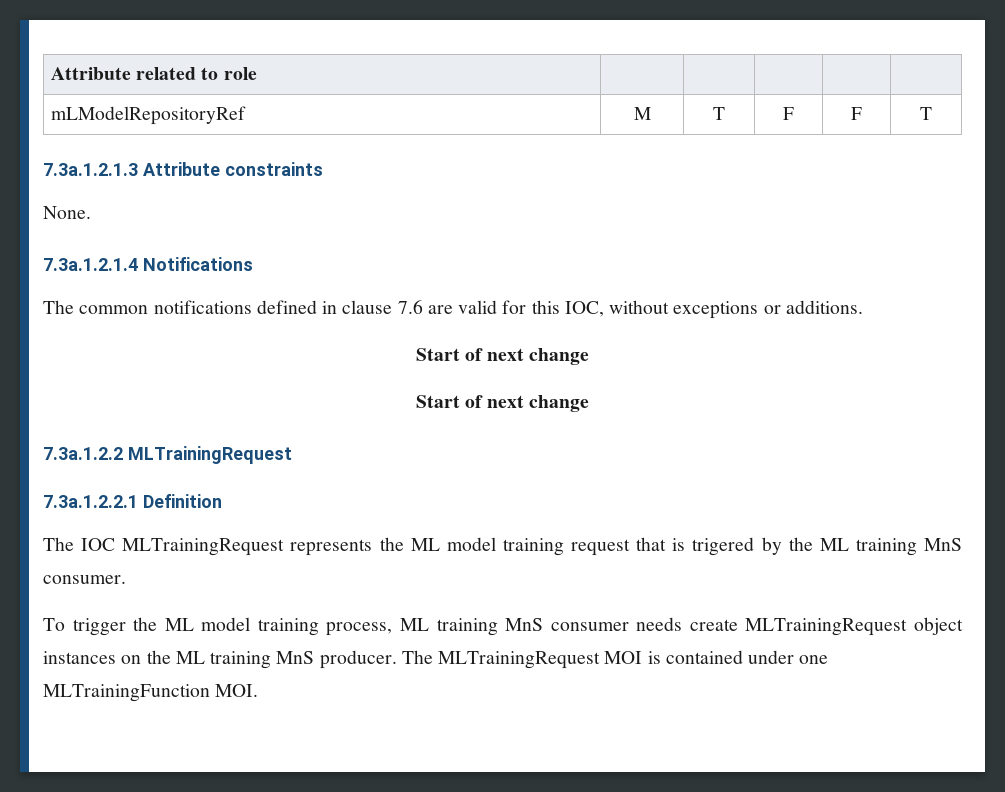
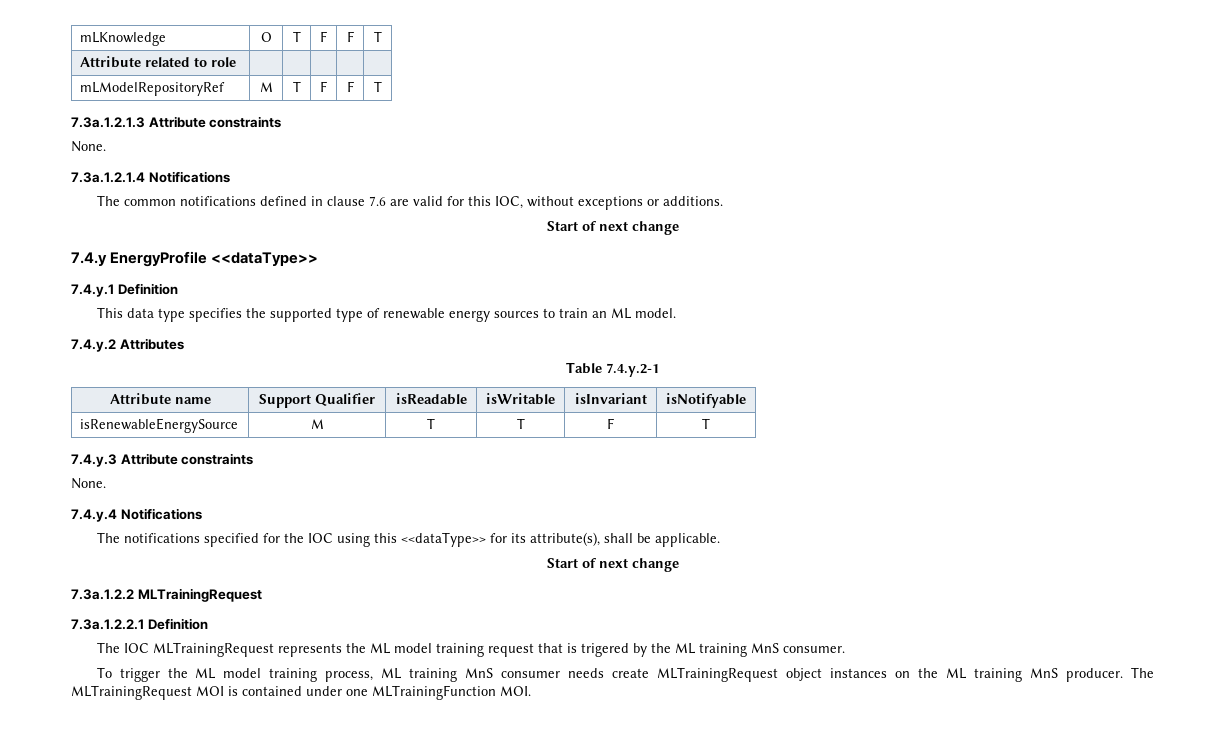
(50, 73) none -> [80,32,167,46] [260,32,272,42] [292,31,301,42] [320,31,327,42] [346,31,354,42] [373,31,382,42] mLKnowledge | O | T | F | F | T //
(590, 356) none -> [71,251,319,267] [71,283,178,297] [96,307,676,322] [71,338,184,352] [566,362,659,377] [109,393,211,405] [259,393,375,408] [395,393,467,405] [486,393,555,405] [574,393,647,404] [666,393,746,408] [80,418,239,433] [310,419,324,429] [427,418,435,429] [516,418,525,429] [607,418,614,429] [702,418,710,429] [71,453,254,467] [71,478,106,489] [71,508,202,522] [96,532,720,547] // 7.4.y EnergyProfile <<dataType>> // 7.4.y.1 Definition // This data type specifies the supported type of renewable energy sources to train an ML model. // 7.4.y.2 Attributes // Table 7.4.y.2-1 // Attribute name | Support Qualifier | isReadable | isWritable | isInvariant | isNotifyable // isRenewableEnergySource | M | T | T | F | T // 7.4.y.3 Attribute constraints // None. // 7.4.y.4 Notifications // The notifications specified for the IOC using this <<dataType>> for its attribute(s), shall be applicable.

